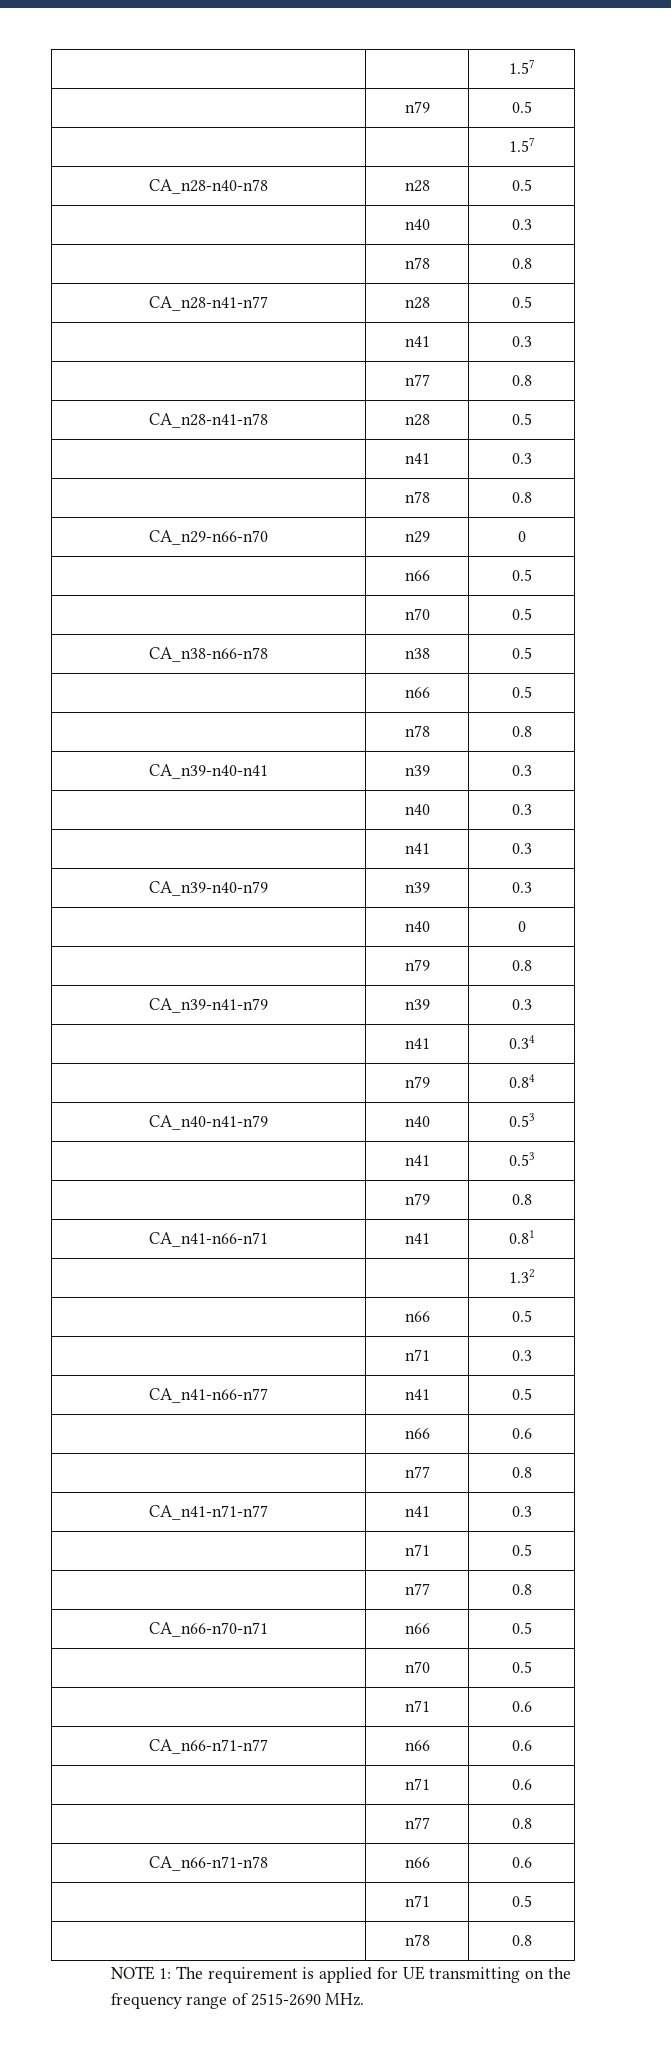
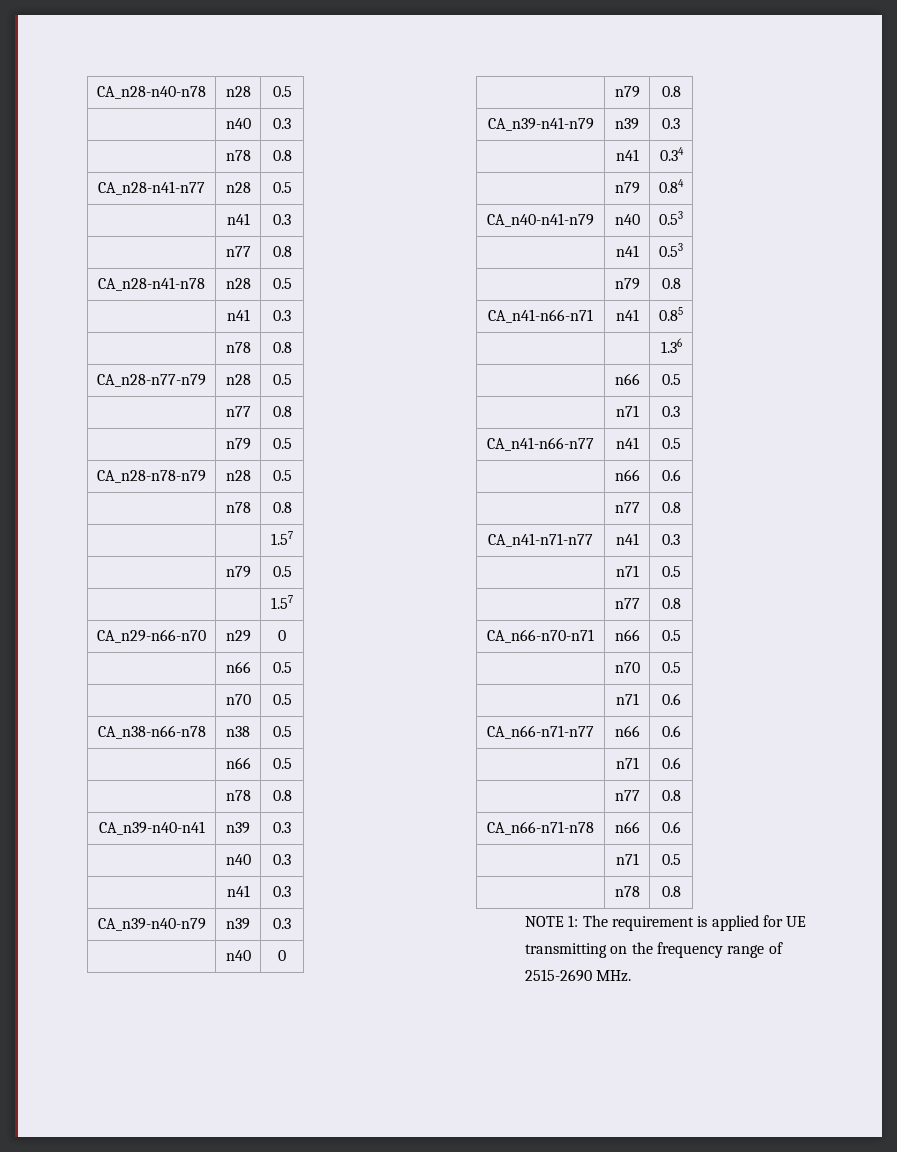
[508,59,535,74] [404,101,430,113] [511,101,532,113] [508,137,535,152] | | 1.57 // | n79 | 0.5 // | | 1.57 // -> (97, 92) none
(532, 497) none -> [97,374,206,387] [225,374,251,385] [272,374,292,385] [225,406,251,417] [272,406,292,417] [225,438,251,450] [272,438,292,449] [97,470,206,483] [225,470,251,481] [272,470,292,481] [225,502,251,513] [272,502,292,513] [271,531,293,545] [225,566,251,578] [272,566,292,577] [271,595,293,609] // CA_n28-n77-n79 | n28 | 0.5 // | n77 | 0.8 // | n79 | 0.5 // CA_n28-n78-n79 | n28 | 0.5 // | n78 | 0.8 // | | 1.57 // | n79 | 0.5 // | | 1.57
[508,1230,535,1244] [508,1269,535,1283] 0.81 // | | 1.32 -> [659,307,683,321] [660,338,682,353] 0.85 // | | 1.36

